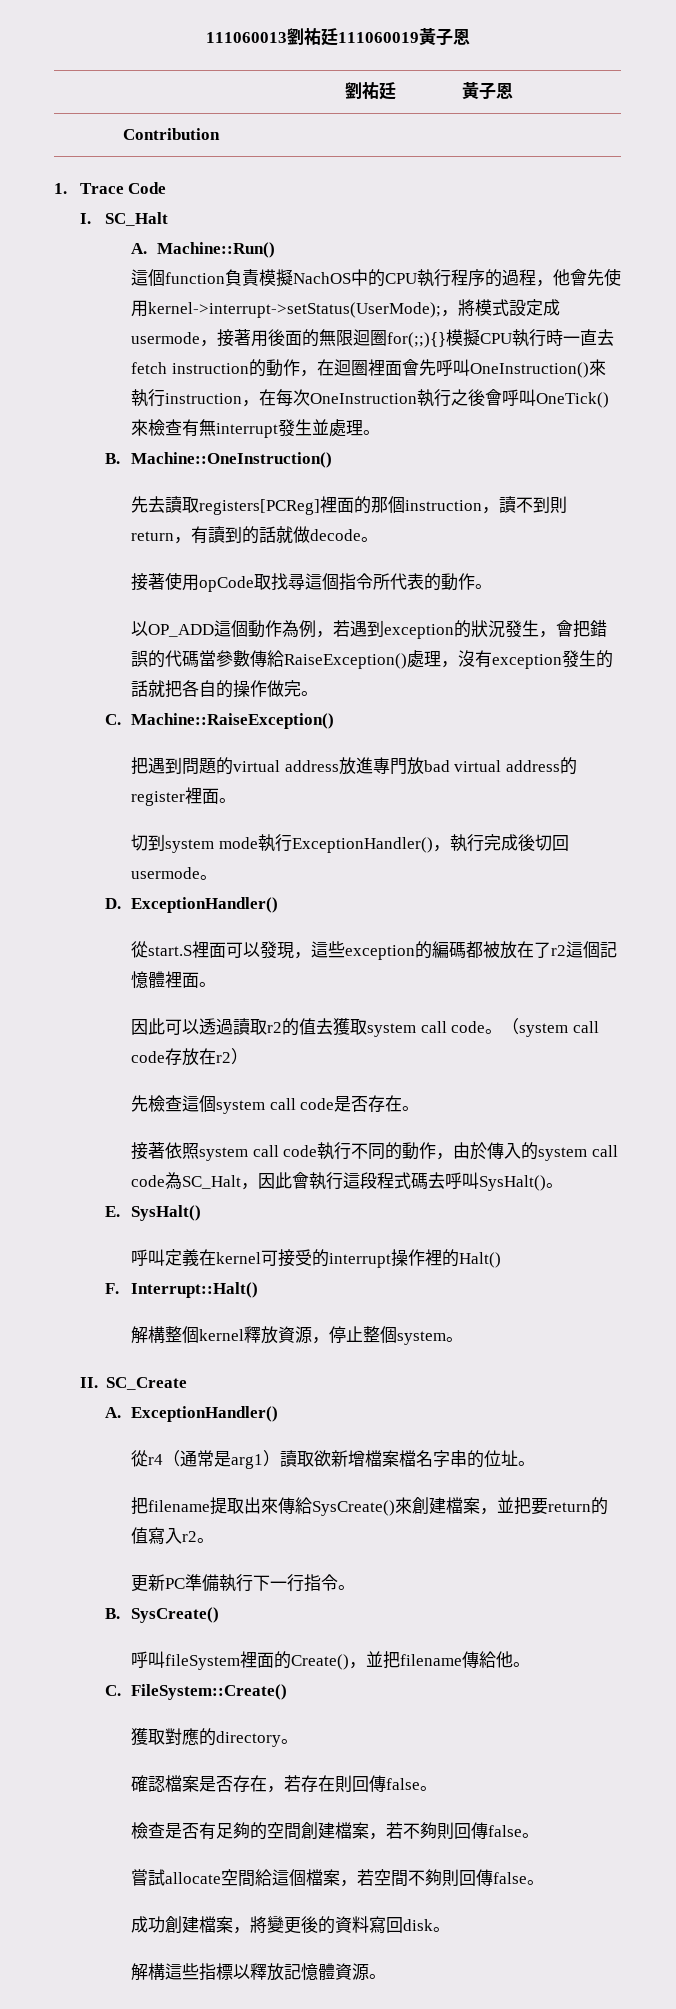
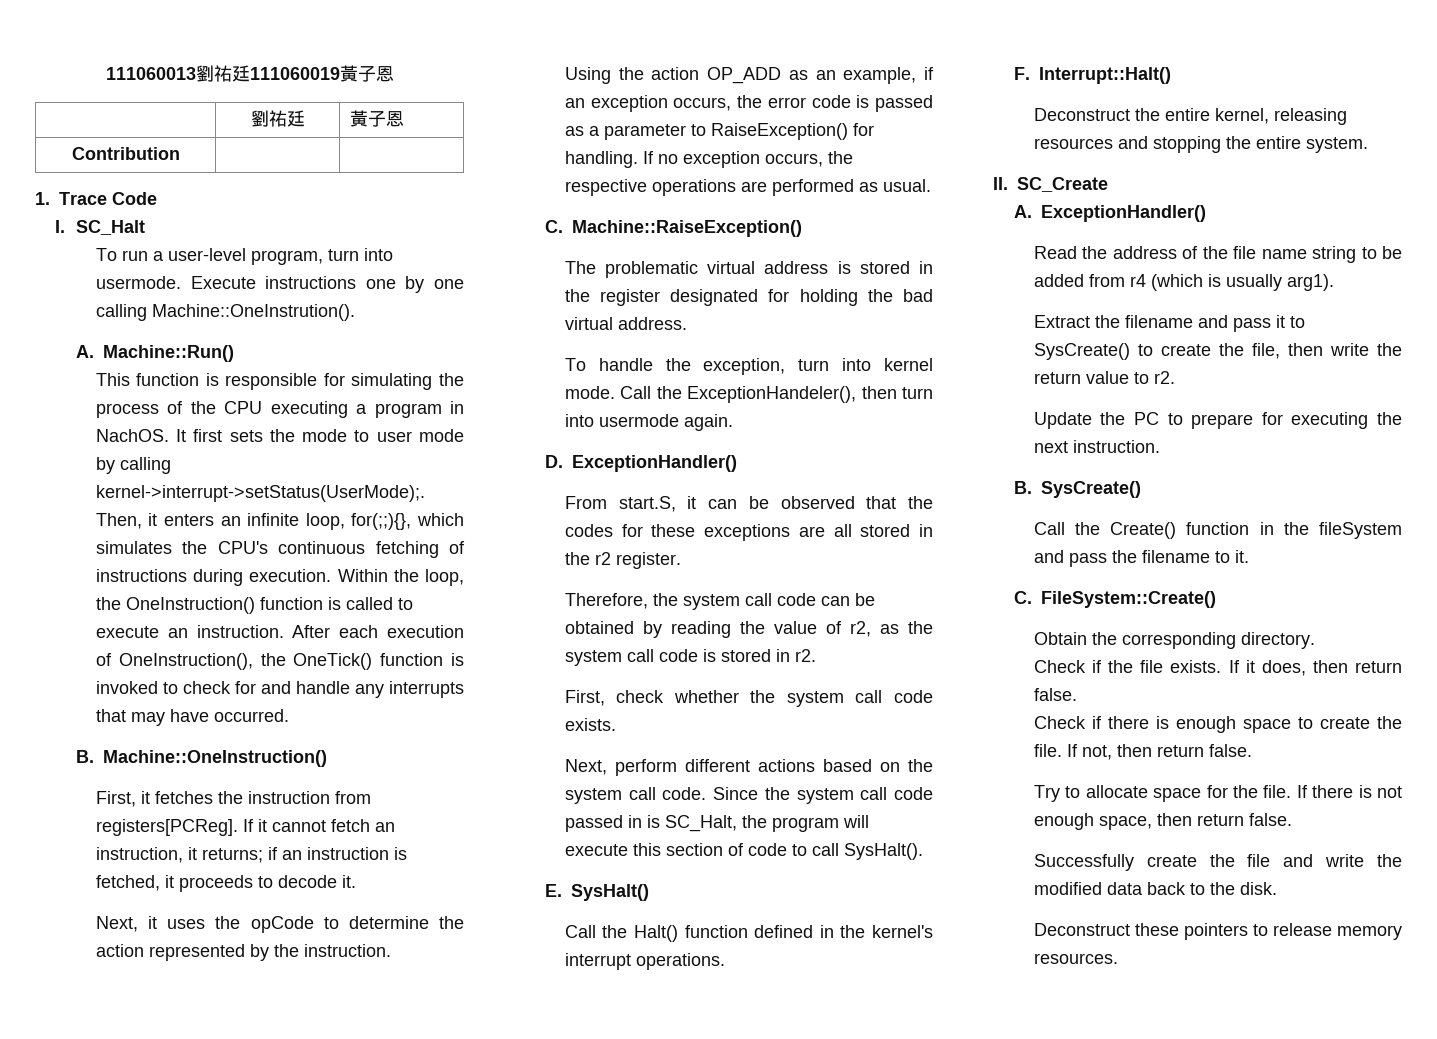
[130,242,275,258] [130,268,621,287] [130,299,560,318] [130,329,614,348] [130,359,606,378] [130,389,609,408] [130,419,380,438] [105,452,332,468] [130,496,567,515] [130,526,378,544] [130,572,492,592] [130,620,607,639] [130,650,613,669] [130,680,318,698] [105,713,334,729] [130,757,577,775] [130,787,236,806] [130,834,569,853] [130,867,217,880] [105,897,278,913] [130,941,617,960] [130,971,216,989] [130,1018,599,1037] [130,1048,248,1066] [130,1095,420,1114] [130,1142,618,1161] [130,1172,563,1191] [105,1205,201,1221] [130,1249,501,1268] [105,1282,258,1298] [130,1326,463,1345] [79,1377,188,1390] [105,1406,278,1422] [130,1450,535,1469] [130,1497,608,1516] [130,1527,214,1545] [130,1574,355,1592] [105,1607,219,1623] [130,1651,530,1670] [105,1684,287,1700] [130,1728,298,1747] [130,1775,437,1793] [130,1822,539,1840] [130,1869,544,1887] [130,1915,450,1934] [130,1963,386,1981] A. Machine::Run() // 這個function負責模擬NachOS中的CPU執行程序的過程，他會先使用kernel->interrupt->setStatus(UserMode);，將模式設定成usermode，接著用後面的無限迴圈for(;;){}模擬CPU執行時一直去fetch instruction的動作，在迴圈裡面會先呼叫OneInstruction()來執行instruction，在每次OneInstruction執行之後會呼叫OneTick()來檢查有無interrupt發生並處理。 // B. Machine::OneInstruction() // 先去讀取registers[PCReg]裡面的那個instruction，讀不到則return，有讀到的話就做decode。 // 接著使用opCode取找尋這個指令所代表的動作。 // 以OP_ADD這個動作為例，若遇到exception的狀況發生，會把錯誤的代碼當參數傳給RaiseException()處理，沒有exception發生的話就把各自的操作做完。 // C. Machine::RaiseException() // 把遇到問題的virtual address放進專門放bad virtual address的register裡面。 // 切到system mode執行ExceptionHandler()，執行完成後切回usermode。 // D. ExceptionHandler() // 從start.S裡面可以發現，這些exception的編碼都被放在了r2這個記憶體裡面。 // 因此可以透過讀取r2的值去獲取system call code。（system call code存放在r2） // 先檢查這個system call code是否存在。 // 接著依照system call code執行不同的動作，由於傳入的system call code為SC_Halt，因此會執行這段程式碼去呼叫SysHalt()。 // E. SysHalt() // 呼叫定義在kernel可接受的interrupt操作裡的Halt() // F. Interrupt::Halt() // 解構整個kernel釋放資源，停止整個system。 // II. SC_Create // A. ExceptionHandler() // 從r4（通常是arg1）讀取欲新增檔案檔名字串的位址。 // 把filename提取出來傳給SysCreate()來創建檔案，並把要return的值寫入r2。 // 更新PC準備執行下一行指令。 // B. SysCreate() // 呼叫fileSystem裡面的Create()，並把filename傳給他。 // C. FileSystem::Create() // 獲取對應的directory。 // 確認檔案是否存在，若存在則回傳false。 // 檢查是否有足夠的空間創建檔案，若不夠則回傳false。 // 嘗試allocate空間給這個檔案，若空間不夠則回傳false。 // 成功創建檔案，將變更後的資料寫回disk。 // 解構這些指標以釋放記憶體資源。 -> [95,248,393,265] [95,276,465,293] [95,304,355,321] [75,345,234,362] [95,373,465,390] [95,401,465,418] [95,429,465,442] [95,457,171,474] [95,485,425,502] [95,513,464,530] [95,541,465,558] [95,569,464,586] [95,597,413,614] [95,625,465,638] [95,653,465,670] [95,681,464,698] [95,709,289,726] [75,750,327,767] [95,791,371,807] [95,819,395,836] [95,847,407,863] [95,875,356,892] [95,916,465,933] [95,944,391,961] [564,67,934,84] [564,95,933,112] [564,123,874,140] [564,151,853,168] [564,179,931,196] [544,220,802,237] [564,261,933,278] [564,289,933,306] [564,317,687,330] [564,358,933,375] [564,386,933,403] [564,414,733,431] [544,455,737,472] [564,496,933,512] [564,524,933,541] [564,552,681,569] [564,593,875,610] [564,621,933,638] [564,649,816,666] [564,690,934,707] [564,718,616,731] [564,759,934,776] [564,787,933,804] [564,815,869,832] [564,843,923,860] [544,884,649,901] [564,925,933,942] [564,953,725,970] [1013,67,1171,84] [1033,108,1347,125] [1033,136,1368,153] [993,177,1109,192] [1013,205,1206,222] [1033,246,1402,263] [1033,274,1334,291] [1033,315,1305,332] [1033,343,1402,360] [1033,371,1175,384] [1033,412,1402,429] [1033,440,1160,453] [1013,481,1141,498] [1033,522,1402,539] [1033,550,1249,567] [1013,591,1216,608] [1033,632,1315,649] [1033,660,1402,676] [1033,688,1077,701] [1033,716,1402,733] [1033,744,1252,760] [1033,785,1402,802] [1033,813,1292,830] [1033,854,1402,871] [1033,882,1277,895] [1033,923,1402,940] [1033,953,1118,964] To run a user-level program, turn into usermode. Execute instructions one by one calling Machine::OneInstrution(). // A. Machine::Run() // This function is responsible for simulating the process of the CPU executing a program in NachOS. It first sets the mode to user mode by calling kernel->interrupt->setStatus(UserMode);. Then, it enters an infinite loop, for(;;){}, which simulates the CPU's continuous fetching of instructions during execution. Within the loop, the OneInstruction() function is called to execute an instruction. After each execution of OneInstruction(), the OneTick() function is invoked to check for and handle any interrupts that may have occurred. // B. Machine::OneInstruction() // First, it fetches the instruction from registers[PCReg]. If it cannot fetch an instruction, it returns; if an instruction is fetched, it proceeds to decode it. // Next, it uses the opCode to determine the action represented by the instruction. // Using the action OP_ADD as an example, if an exception occurs, the error code is passed as a parameter to RaiseException() for handling. If no exception occurs, the respective operations are performed as usual. // C. Machine::RaiseException() // The problematic virtual address is stored in the register designated for holding the bad virtual address. // To handle the exception, turn into kernel mode. Call the ExceptionHandeler(), then turn into usermode again. // D. ExceptionHandler() // From start.S, it can be observed that the codes for these exceptions are all stored in the r2 register. // Therefore, the system call code can be obtained by reading the value of r2, as the system call code is stored in r2. // First, check whether the system call code exists. // Next, perform different actions based on the system call code. Since the system call code passed in is SC_Halt, the program will execute this section of code to call SysHalt(). // E. SysHalt() // Call the Halt() function defined in the kernel's interrupt operations. // F. Interrupt::Halt() // Deconstruct the entire kernel, releasing resources and stopping the entire system. // II. SC_Create // A. ExceptionHandler() // Read the address of the file name string to be added from r4 (which is usually arg1). // Extract the filename and pass it to SysCreate() to create the file, then write the return value to r2. // Update the PC to prepare for executing the next instruction. // B. SysCreate() // Call the Create() function in the fileSystem and pass the filename to it. // C. FileSystem::Create() // Obtain the corresponding directory. // Check if the file exists. If it does, then return false. // Check if there is enough space to create the file. If not, then return false. // Try to allocate space for the file. If there is not enough space, then return false. // Successfully create the file and write the modified data back to the disk. // Deconstruct these pointers to release memory resources.

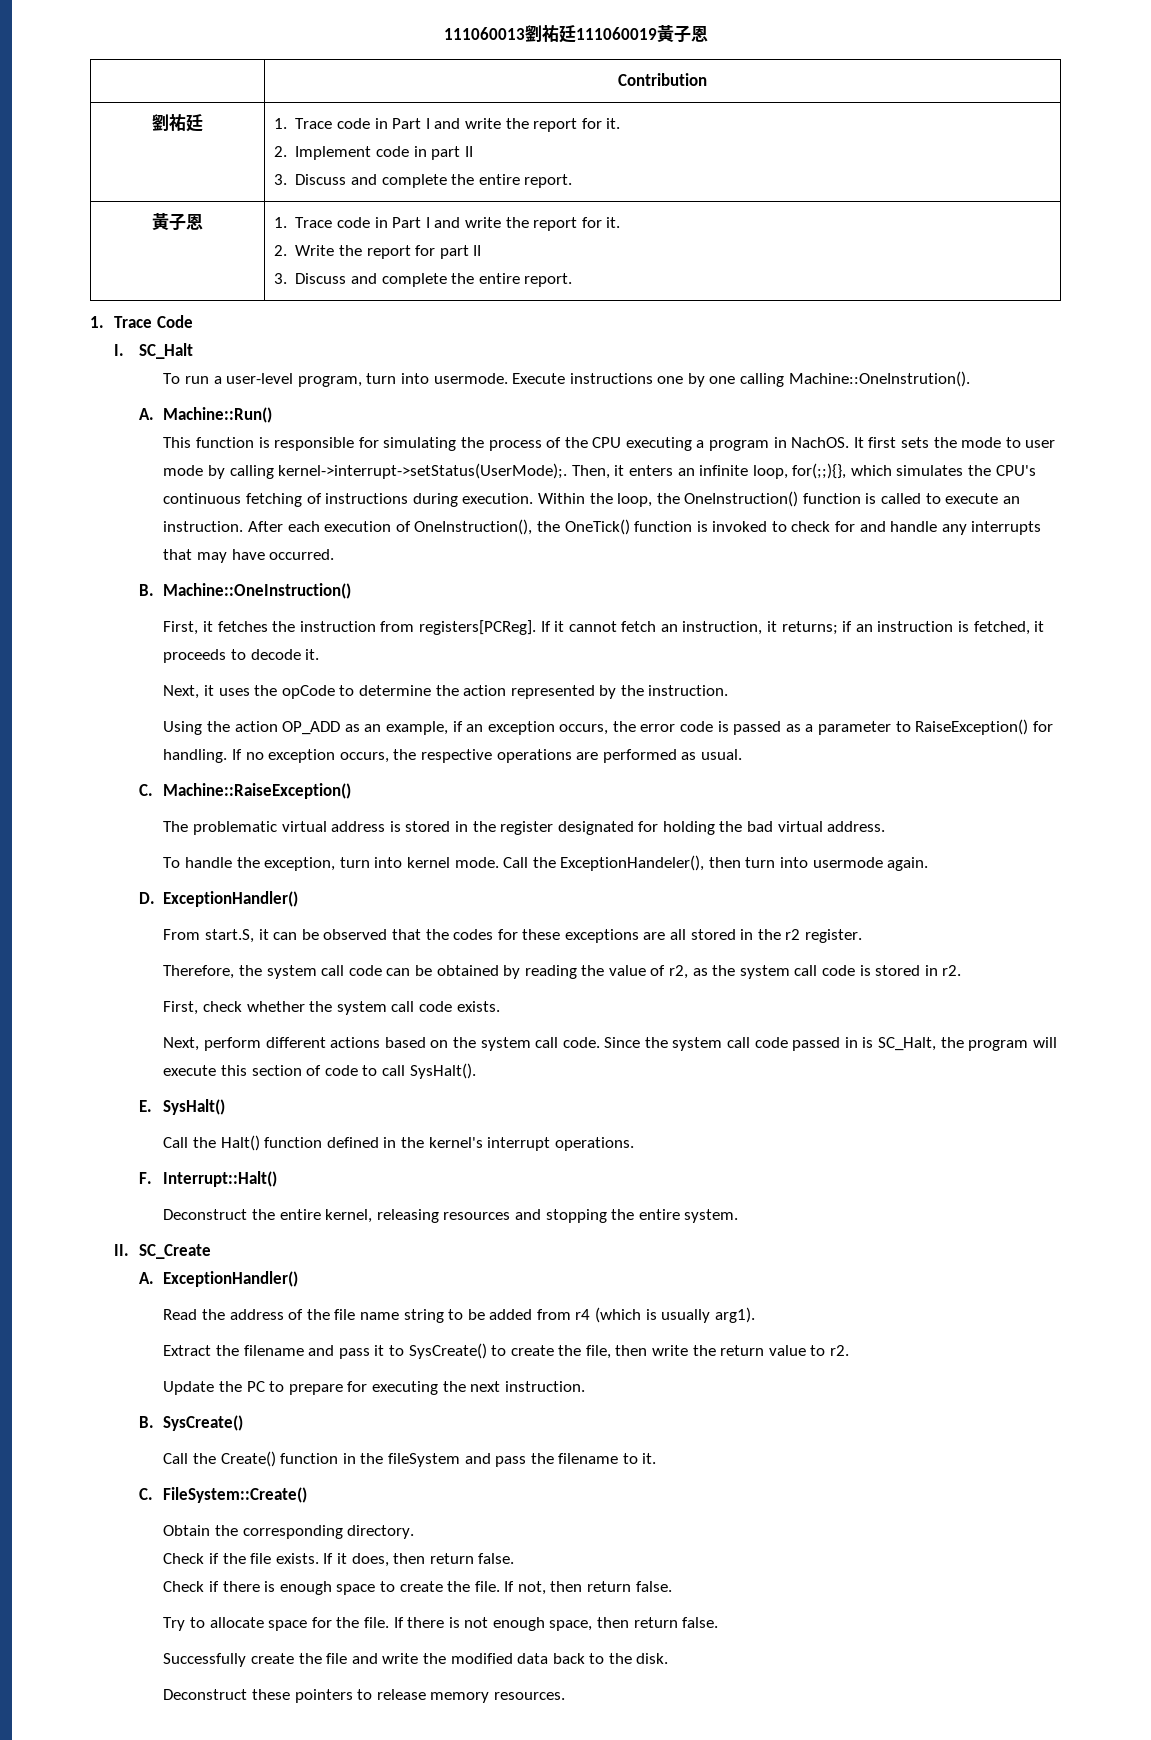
(394, 74) none -> [618,73,707,86] Contribution //
[349,110,404,127] [71,147,180,160] 黃子恩 // Contribution | | -> [273,118,621,132] [273,146,473,160] [273,174,573,188] [152,213,203,231] [273,217,621,231] [273,245,482,259] [273,273,573,287] 1. Trace code in Part I and write the report for it. // 2. Implement code in part II // 3. Discuss and complete the entire report. // 黃子恩 | 1. Trace code in Part I and write the report for it. // 2. Write the report for part II // 3. Discuss and complete the entire report.

